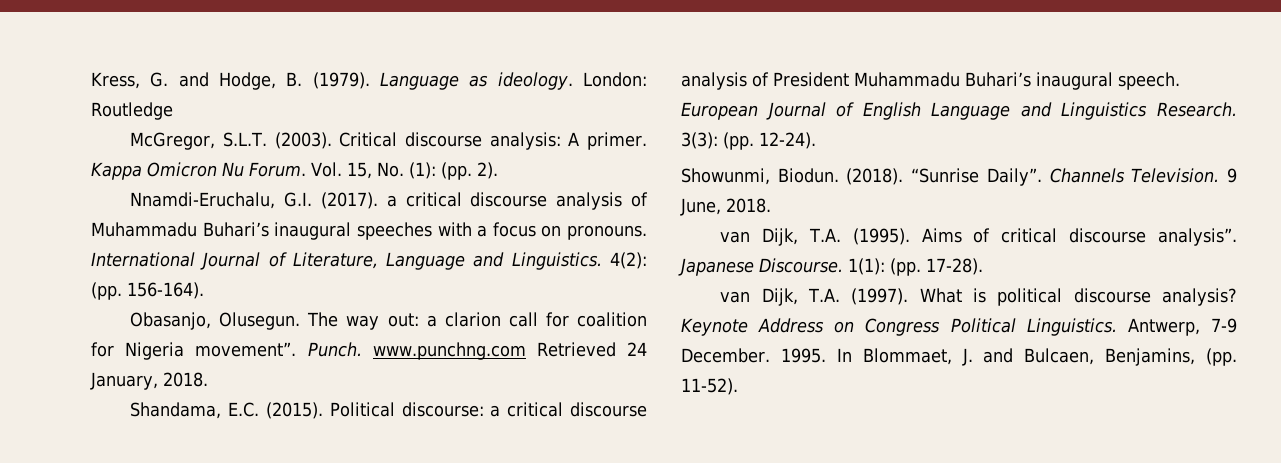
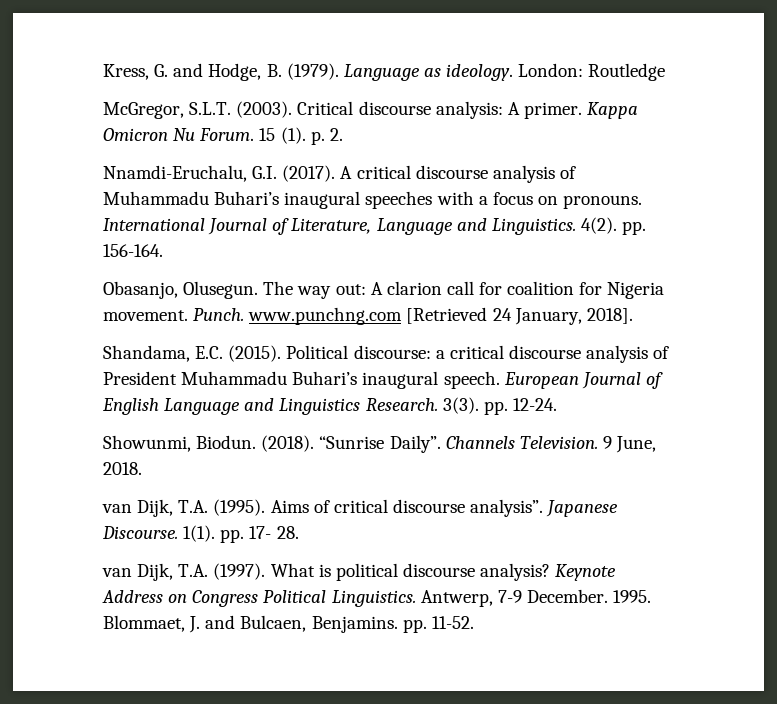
[311,162,498,180] Vol. 15, No. (1): (pp. 2). -> [259,127,343,145] 15 (1). p. 2.
[386,195,397,207] a -> [340,166,353,179] A
[610,252,647,269] [91,282,204,300] 4(2): (pp. 156-164). -> [580,217,647,235] [103,244,163,257] 4(2). pp. 156-164.
[426,315,437,327] a -> [370,282,383,295] A
[195,342,297,357] movement”. -> [103,310,188,321] movement.
[536,342,616,357] Retrieved -> [406,307,488,324] [Retrieved
[163,372,208,387] 2018. -> [586,308,633,324] 2018].
[681,132,816,150] 3(3): (pp. 12-24). -> [442,397,557,415] 3(3). pp. 12-24.
[848,258,983,276] 1(1): (pp. 17-28). -> [183,525,299,543] 1(1). pp. 17- 28.
[836,348,852,362] In -> (652, 596) none
[1105,348,1237,366] [681,378,738,395] Benjamins, (pp. 11-52). -> [311,616,474,633] Benjamins. pp. 11-52.

